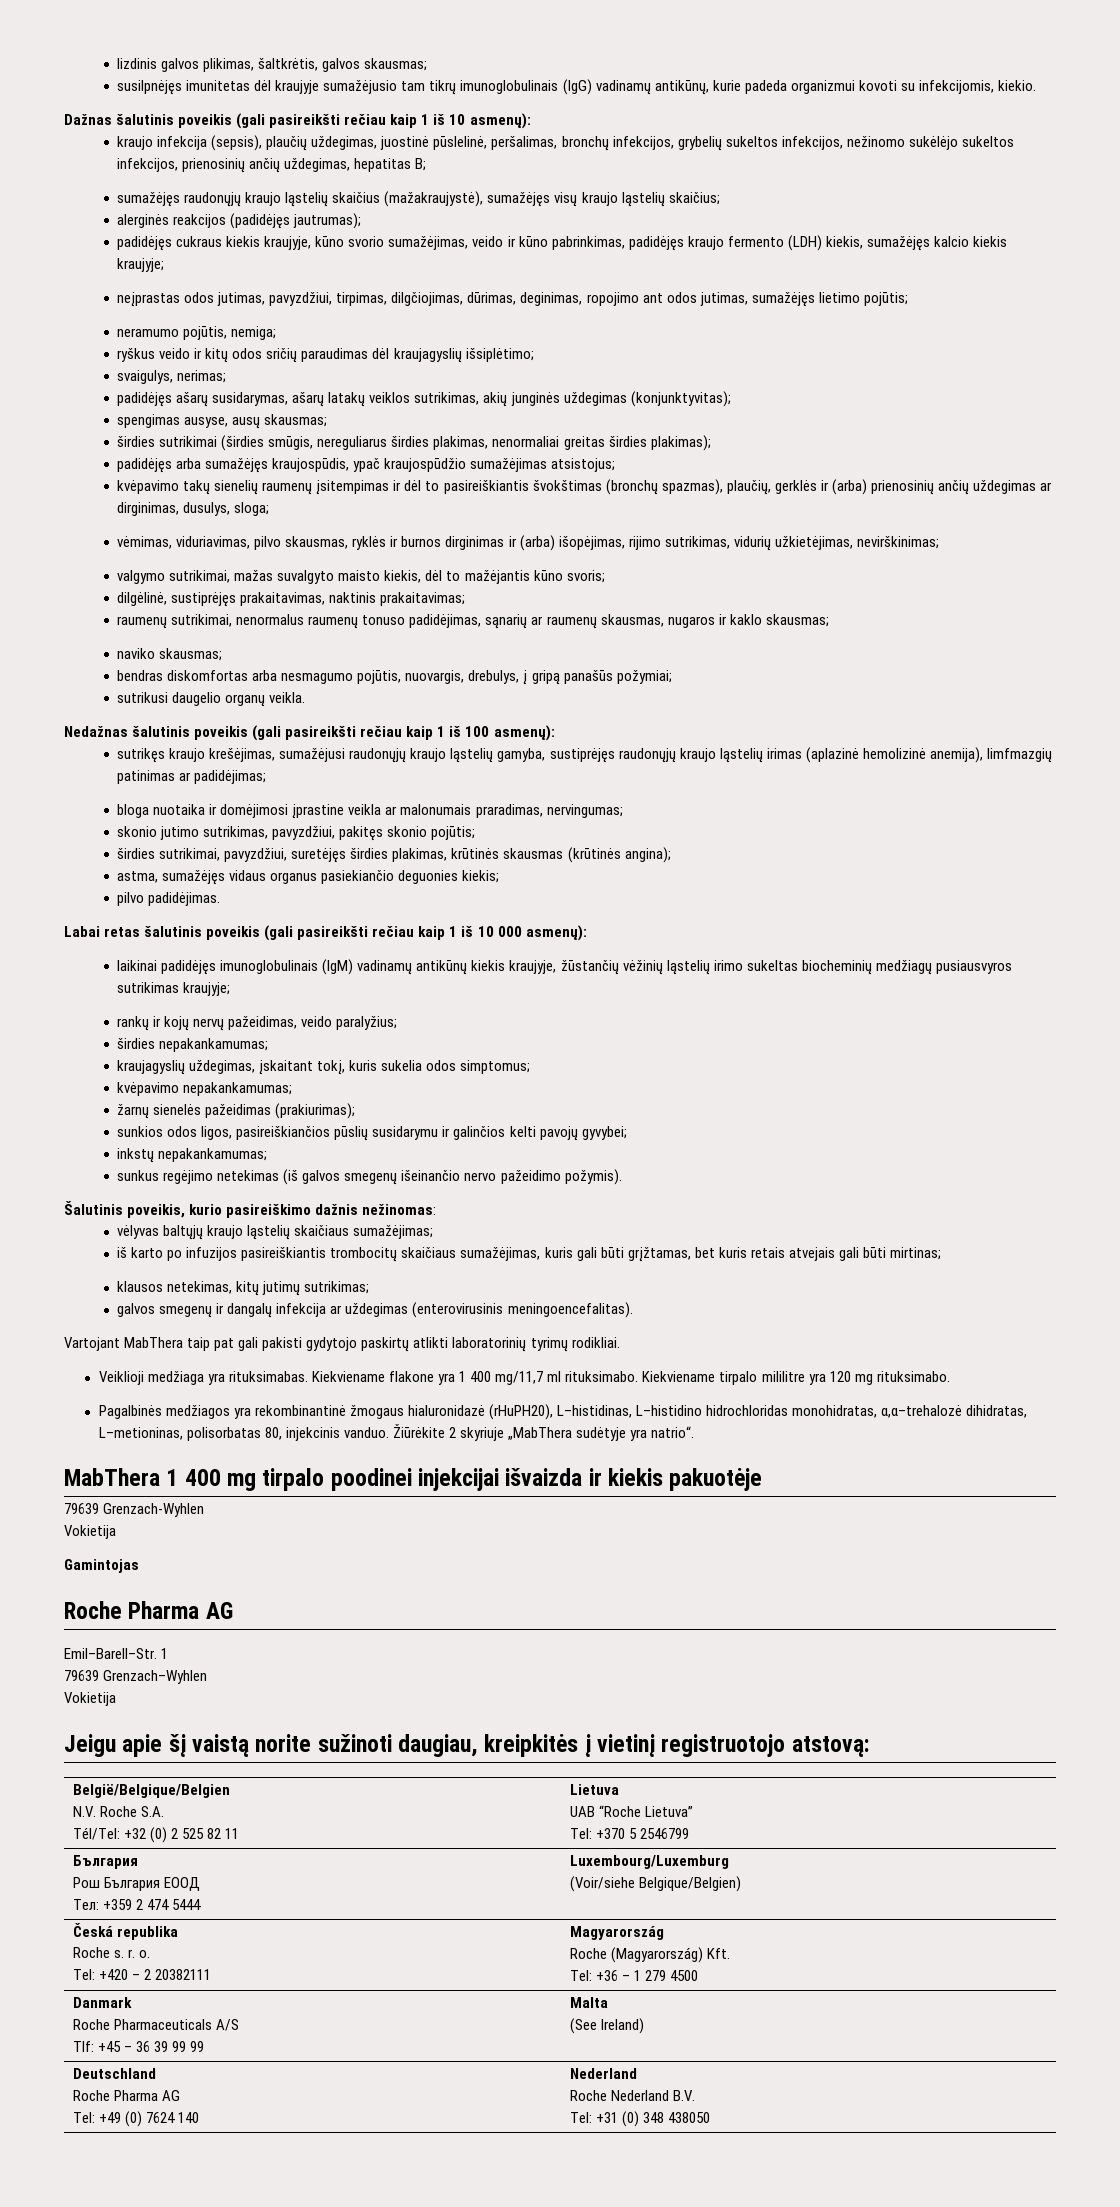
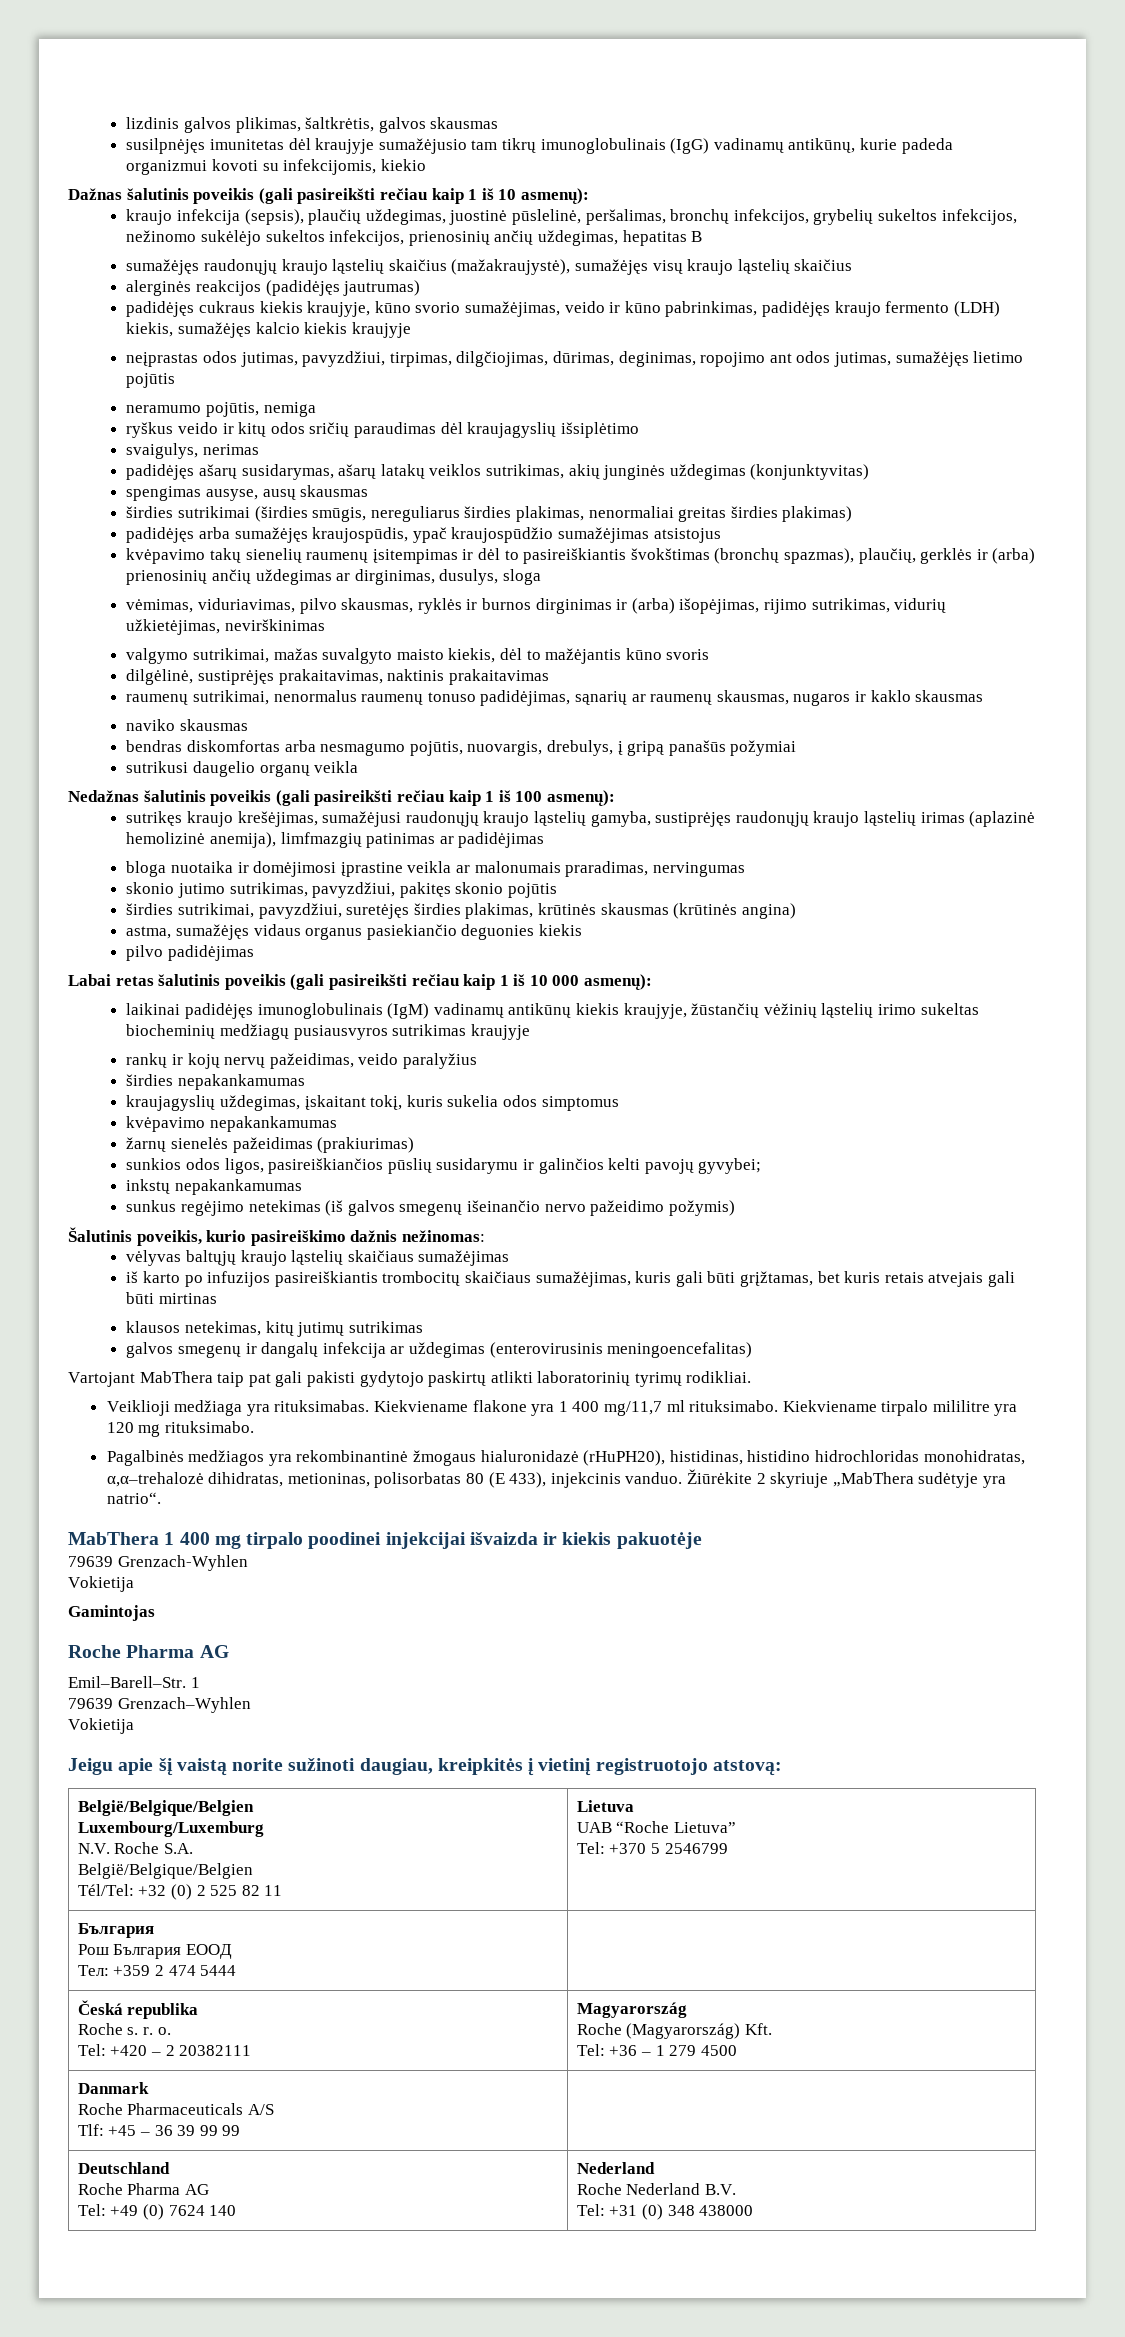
[364,58,428,71] skausmas; -> [430,117,499,129] skausmas
[997,80,1036,91] kiekio. -> [380,159,426,171] kiekio
[415,158,427,171] B; -> [691,231,703,242] B
[668,192,720,205] skaičius; -> [794,259,853,271] skaičius
[293,213,362,229] jautrumas); -> [343,280,421,296] jautrumas)
[117,258,165,272] kraujyje; -> [351,322,411,338] kraujyje
[863,292,908,306] pojūtis; -> [126,373,176,388] pojūtis
[231,326,277,340] nemiga; -> [263,402,316,417] nemiga
[465,348,534,362] išsiplėtimo; -> [560,422,639,438] išsiplėtimo
[177,370,227,383] nerimas; -> [203,444,260,455] nerimas
[630,391,731,407] (konjunktyvitas); -> [750,464,870,480] (konjunktyvitas)
[264,414,328,427] skausmas; -> [300,485,369,497] skausmas
[650,435,711,451] plakimas); -> [782,506,853,522] plakimas)
[551,458,616,472] atsistojus; -> [653,528,721,543] atsistojus
[234,502,270,516] sloga; -> [503,569,542,585] sloga
[856,536,939,549] nevirškinimas; -> [225,619,326,631] nevirškinimas
[566,570,605,583] svoris; -> [666,649,710,660] svoris
[380,592,466,606] prakaitavimas; -> [448,669,549,685] prakaitavimas
[765,614,829,627] skausmas; -> [915,690,984,702] skausmas
[159,648,223,661] skausmas; -> [180,719,249,731] skausmas
[616,670,672,684] požymiai; -> [730,740,797,756] požymiai
[269,692,306,703] veikla. -> [314,761,359,773] veikla
[194,770,267,784] padidėjimas; -> [458,832,545,848] padidėjimas
[546,804,623,818] nervingumas; -> [652,862,745,877] nervingumas
[431,826,476,840] pojūtis; -> [508,883,558,898] pojūtis
[624,847,671,863] angina); -> [741,903,796,919] angina)
[462,870,500,883] [117,892,221,906] kiekis; // pilvo padidėjimas. -> [539,924,583,936] [126,945,255,961] kiekis // pilvo padidėjimas
[183,982,231,996] kraujyje; -> [470,1024,530,1040] kraujyje
[336,1016,398,1030] [117,1038,269,1052] paralyžius; // širdies nepakankamumas; -> [403,1053,478,1069] [126,1074,306,1090] paralyžius // širdies nepakankamumas
[460,1060,531,1074] [117,1082,293,1096] simptomus; // kvėpavimo nepakankamumas; -> [541,1096,619,1111] [126,1116,338,1132] simptomus // kvėpavimo nepakankamumas
[275,1103,356,1119] (prakiurimas); -> [317,1137,415,1153] (prakiurimas)
[158,1148,268,1162] nepakankamumas; -> [175,1179,303,1195] nepakankamumas
[564,1169,622,1185] požymis). -> [668,1200,735,1216] požymis)
[353,1225,434,1239] sumažėjimas; -> [418,1250,510,1266] sumažėjimas
[890,1247,942,1260] mirtinas; -> [159,1293,218,1304] mirtinas
[304,1281,370,1294] sutrikimas; -> [348,1321,423,1333] sutrikimas
[507,1302,633,1318] meningoencefalitas). -> [607,1342,753,1358] meningoencefalitas)
[557,1405,703,1418] L–histidinas, L–histidino -> [669,1450,811,1465] histidinas, histidino
[98,1427,282,1441] L–metioninas, polisorbatas 80, -> [287,1472,547,1488] metioninas, polisorbatas 80 (E 433),
(230, 1791) none -> [77,1821,264,1837] // Luxembourg/Luxemburg
(164, 1811) none -> [77,1863,253,1879] // België/Belgique/Belgien
[569,1855,729,1869] [569,1876,741,1892] Luxembourg/Luxemburg // (Voir/siehe Belgique/Belgien) -> (237, 1970) none
[569,1997,608,2008] [569,2018,644,2034] Malta // (See Ireland) -> (241, 2130) none
[667,2112,710,2123] 438050 -> [699,2205,754,2216] 438000

